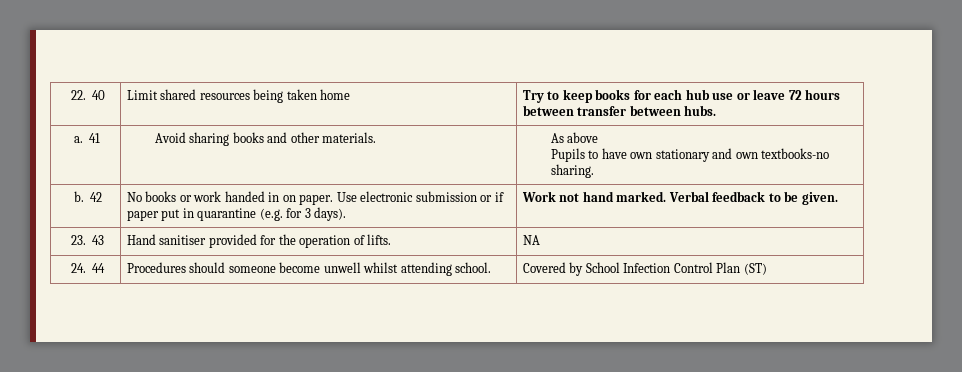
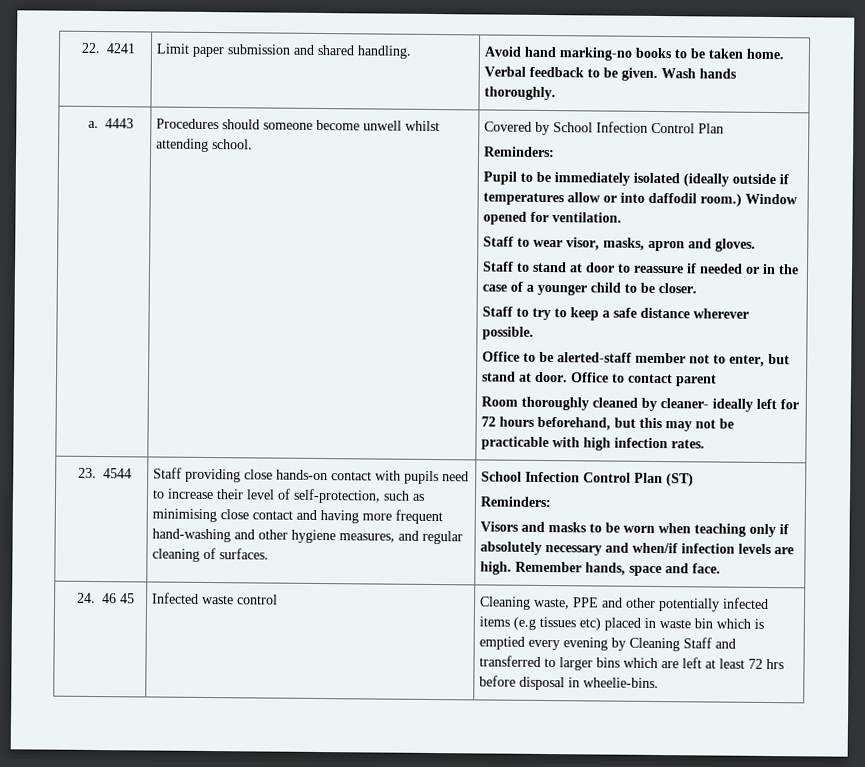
[92,90,106,100] 40 -> [106,43,137,54] 4241
[160,89,351,103] [522,89,841,103] [522,105,717,116] [73,133,101,143] [154,132,377,146] [550,132,599,143] [550,148,830,162] [550,164,594,178] [73,191,103,202] [126,191,504,205] [126,207,347,221] [521,191,667,202] shared resources being taken home | Try to keep books for each hub use or leave 72 hours between transfer between hubs. // a. 41 | Avoid sharing books and other materials. | As above // Pupils to have own stationary and own textbooks-no sharing. // b. 42 | No books or work handed in on paper. Use electronic submission or if paper put in quarantine (e.g. for 3 days). | Work not hand marked. -> [192,44,413,59] [484,46,785,61] paper submission and shared handling. | Avoid hand marking-no books to be taken home.
[70,235,105,245] [126,234,392,248] [522,235,540,245] [70,263,106,273] // 23. 43 | Hand sanitiser provided for the operation of lifts. | NA // 24. 44 -> [661,68,738,79] [484,86,557,101] [88,118,135,129] Wash hands thoroughly. // a. 4443
[743,263,767,275] (ST) -> [484,146,556,158] [483,171,790,187] [483,192,799,207] [483,211,623,225] [483,236,757,252] [482,261,800,275] [482,281,698,296] [482,306,750,321] [482,326,535,340] [482,351,791,367] [482,371,718,387] [481,396,800,412] [481,416,735,432] [481,436,706,451] [78,467,133,479] [153,467,470,485] [152,488,426,504] [152,508,444,525] [152,528,464,545] [152,547,270,562] [481,471,695,487] [480,496,552,508] [480,521,790,538] [480,541,795,556] [480,561,722,577] [77,592,136,604] [152,592,279,605] [479,596,770,612] [479,616,765,631] [479,636,737,652] [479,655,785,671] [479,675,660,691] // Reminders: // Pupil to be immediately isolated (ideally outside if temperatures allow or into daffodil room.) Window opened for ventilation. // Staff to wear visor, masks, apron and gloves. // Staff to stand at door to reassure if needed or in the case of a younger child to be closer. // Staff to try to keep a safe distance wherever possible. // Office to be alerted-staff member not to enter, but stand at door. Office to contact parent // Room thoroughly cleaned by cleaner- ideally left for 72 hours beforehand, but this may not be practicable with high infection rates. // 23. 4544 | Staff providing close hands-on contact with pupils need to increase their level of self-protection, such as minimising close contact and having more frequent hand-washing and other hygiene measures, and regular cleaning of surfaces. | School Infection Control Plan (ST) // Reminders: // Visors and masks to be worn when teaching only if absolutely necessary and when/if infection levels are high. Remember hands, space and face. // 24. 46 45 | Infected waste control | Cleaning waste, PPE and other potentially infected items (e.g tissues etc) placed in waste bin which is emptied every evening by Cleaning Staff and transferred to larger bins which are left at least 72 hrs before disposal in wheelie-bins.

